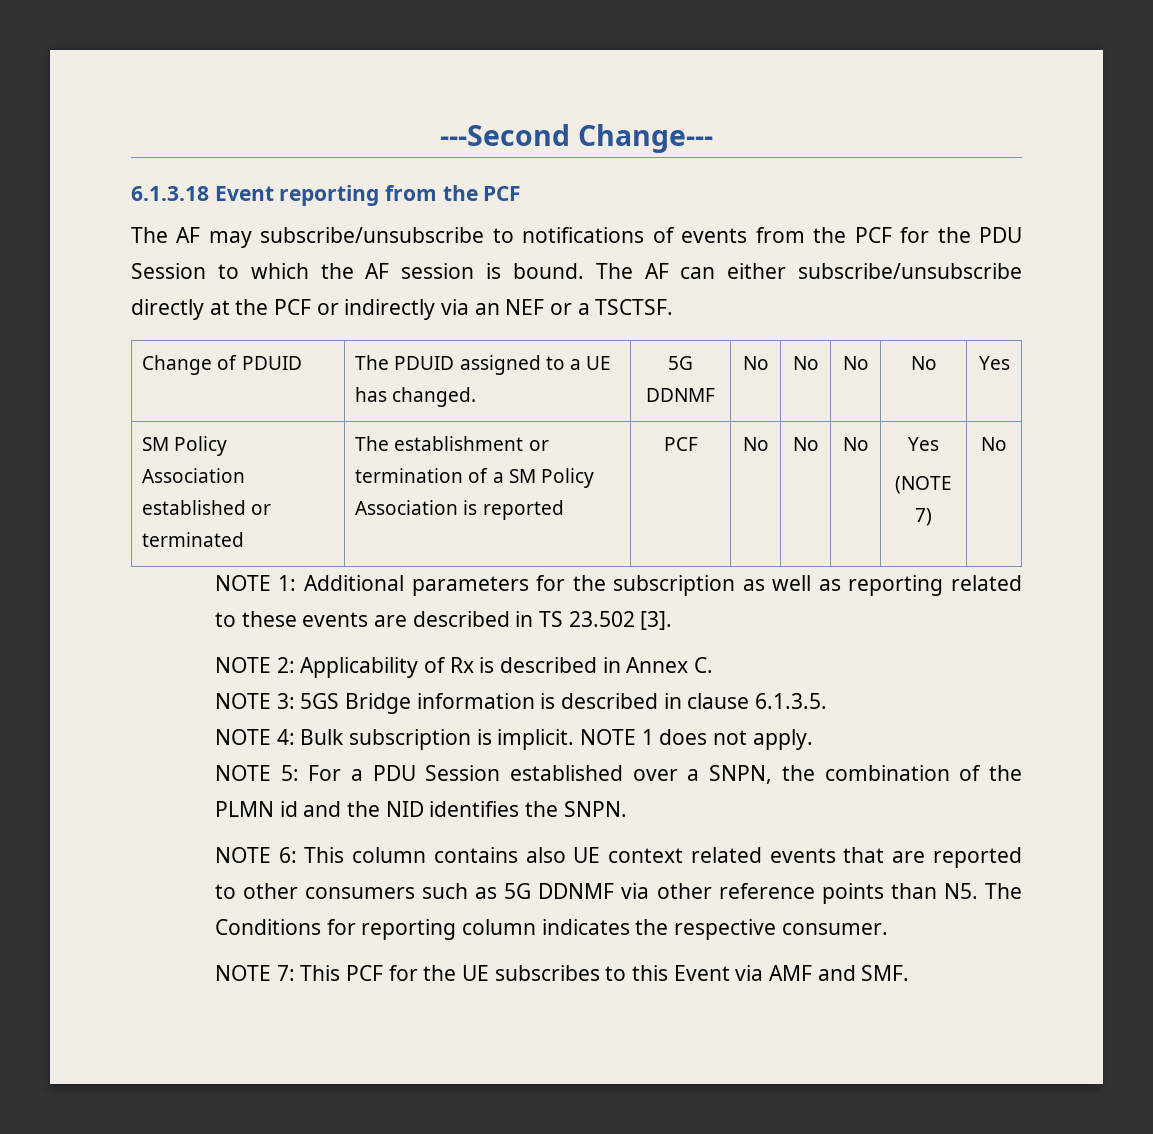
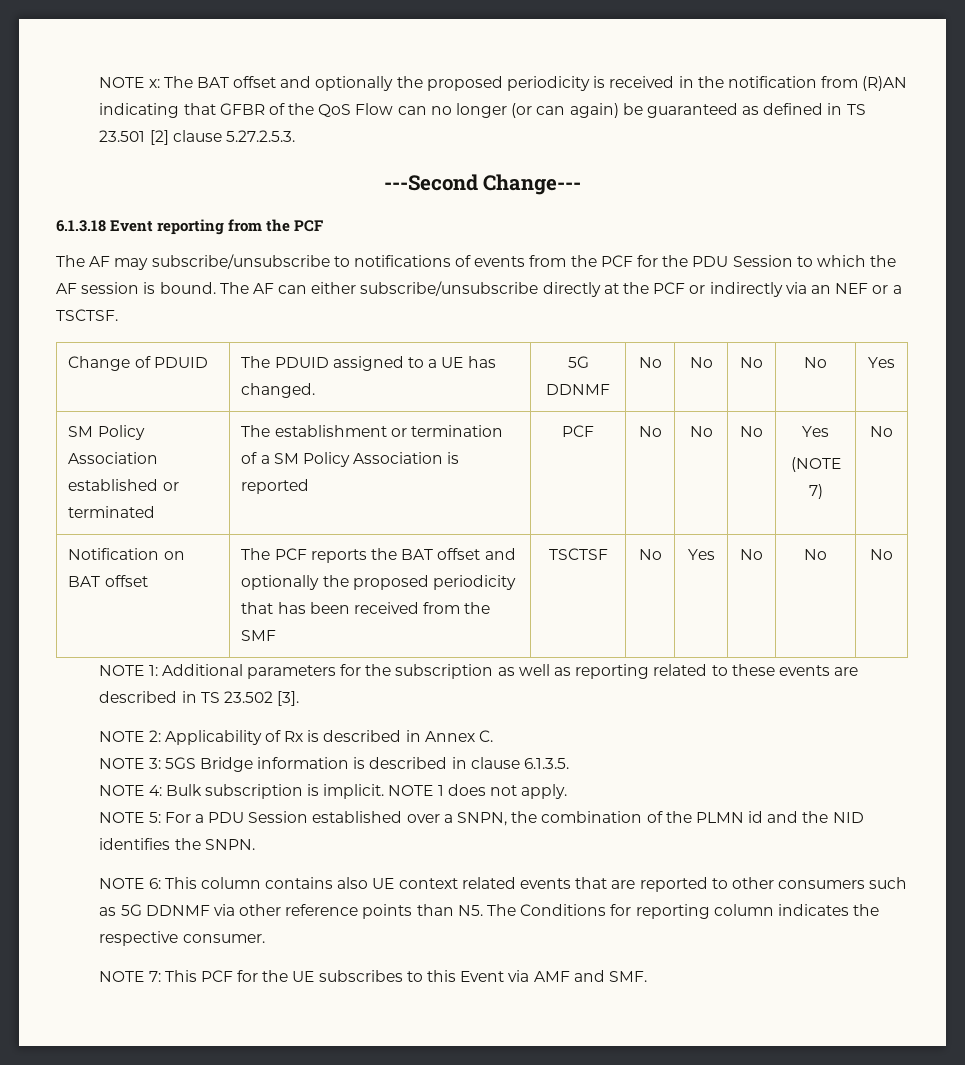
(440, 135) none -> [99,76,908,91] [99,103,866,118] [99,130,295,145] NOTE x: The BAT offset and optionally the proposed periodicity is received in the notification from (R)AN indicating that GFBR of the QoS Flow can no longer (or can again) be guaranteed as defined in TS 23.501 [2] clause 5.27.2.5.3. //
(1007, 444) none -> [68,548,185,560] [68,575,148,587] [241,548,516,563] [241,575,516,590] [241,602,491,614] [241,630,277,641] [548,548,608,560] [638,549,662,560] [687,549,715,560] [740,549,763,560] [804,549,827,560] [870,549,893,560] // Notification on BAT offset | The PCF reports the BAT offset and optionally the proposed periodicity that has been received from the SMF | TSCTSF | No | Yes | No | No | No

